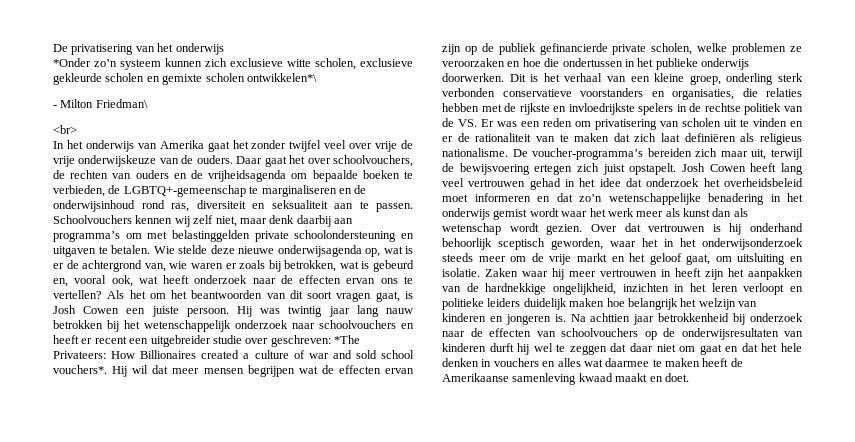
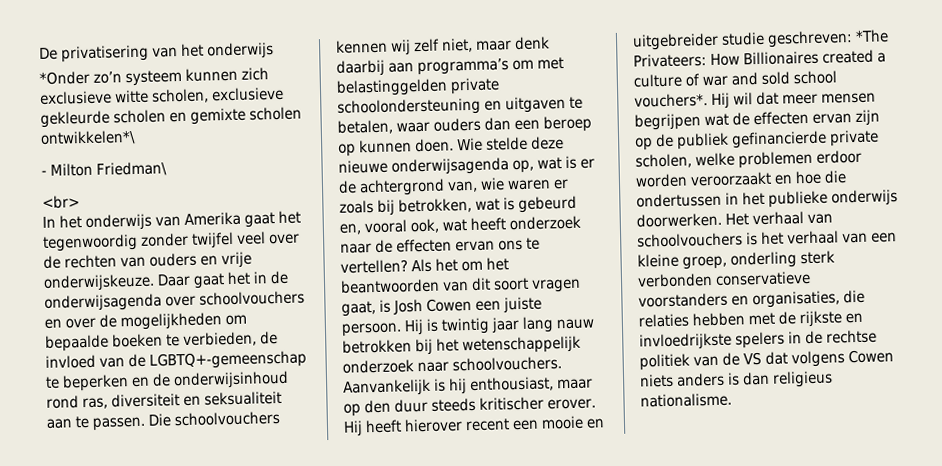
(249, 144) none -> [42,233,138,252] tegenwoordig
[375,140,414,152] [53,155,414,167] vrije de vrije onderwijskeuze van de ouders. Daar gaat het over schoolvouchers, -> (301, 239) none
[191,170,287,182] de vrijheidsagenda -> [221,251,253,269] [43,270,290,292] [44,290,306,312] [44,312,223,331] vrije onderwijskeuze. Daar gaat het in de onderwijsagenda over schoolvouchers en over de mogelijkheden
(121, 189) none -> [45,353,147,369] invloed van de
[261,185,337,197] marginaliseren -> [62,374,130,392] beperken
[53,215,132,224] Schoolvouchers -> [148,410,281,427] Die schoolvouchers
[111,245,150,254] betalen. -> [337,115,593,135] [338,138,455,157] betalen, waar ouders dan een beroep op kunnen doen.
[260,308,281,314] was -> [426,318,440,332] is
[319,320,414,329] [53,335,149,344] schoolvouchers en heeft er recent een -> [452,356,563,372] [343,376,594,397] [343,396,597,417] [343,415,606,437] schoolvouchers. Aanvankelijk is hij enthousiast, maar op den duur steeds kritischer erover. Hij heeft hierover recent een mooie en
[245,338,269,344] over -> (766, 38) none
[790,46,802,52] [442,58,505,67] ze veroorzaken -> [816,149,863,164] [635,171,773,188] erdoor worden veroorzaakt
[509,74,526,82] Dit -> [725,211,834,226] [637,232,743,248] Het verhaal van schoolvouchers
[458,118,803,130] [442,133,802,145] [442,148,803,160] [442,163,803,175] [442,178,803,190] [442,193,803,205] [442,208,748,220] [442,223,803,235] [442,238,803,250] [442,253,803,265] [442,268,803,280] [442,283,803,295] [442,298,757,310] [442,313,803,325] [442,328,803,340] [442,343,802,355] [442,358,743,367] [442,373,689,385] VS. Er was een reden om privatisering van scholen uit te vinden en er de rationaliteit van te maken dat zich laat definiëren als religieus nationalisme. De voucher-programma’s bereiden zich maar uit, terwijl de bewijsvoering ertegen zich juist opstapelt. Josh Cowen heeft lang veel vertrouwen gehad in het idee dat onderzoek het overheidsbeleid moet informeren en dat zo’n wetenschappelijke benadering in het onderwijs gemist wordt waar het werk meer als kunst dan als wetenschap wordt gezien. Over dat vertrouwen is hij onderhand behoorlijk sceptisch geworden, waar het in het onderwijsonderzoek steeds meer om de vrije markt en het geloof gaat, om uitsluiting en isolatie. Zaken waar hij meer vertrouwen in heeft zijn het aanpakken van de hardnekkige ongelijkheid, inzichten in het leren verloopt en politieke leiders duidelijk maken hoe belangrijk het welzijn van kinderen en jongeren is. Na achttien jaar betrokkenheid bij onderzoek naar de effecten van schoolvouchers op de onderwijsresultaten van kinderen durft hij wel te zeggen dat daar niet om gaat en dat het hele denken in vouchers en alles wat daarmee te maken heeft de Amerikaanse samenleving kwaad maakt en doet. -> [743,349,895,368] [639,370,834,388] [640,392,732,408] VS dat volgens Cowen niets anders is dan religieus nationalisme.

